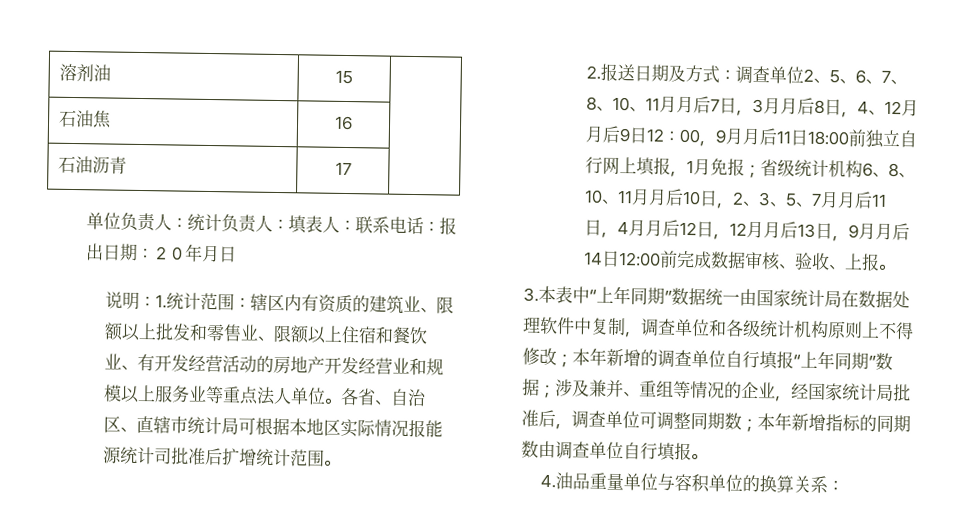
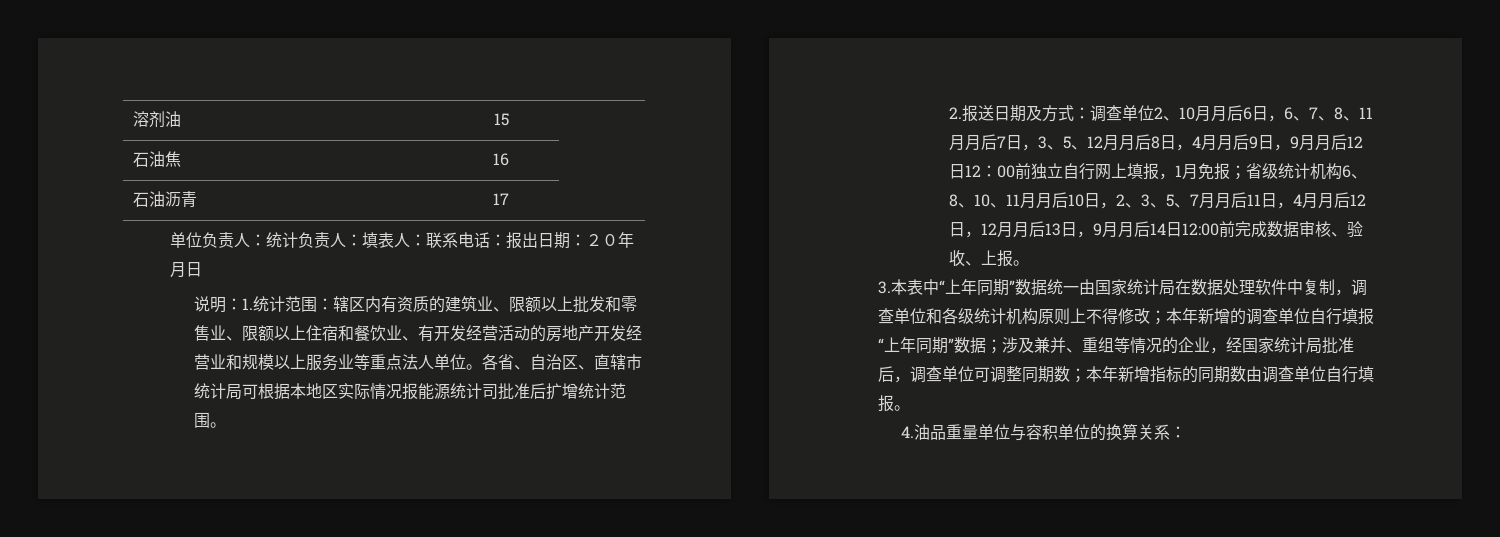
[828,69,856,84] 5、 -> [1178,105,1284,122] 10月月后6日，
[611,96,646,112] 10、 -> (1359, 118) none
(764, 106) none -> [1046,136,1103,150] 、5、12
[867,100,902,115] 、12 -> (1201, 142) none
[645,127,849,147] 12：00，9月月后11日18:00 -> [1273,134,1363,151] [948,164,1015,179] ，9月月后12日12：00

